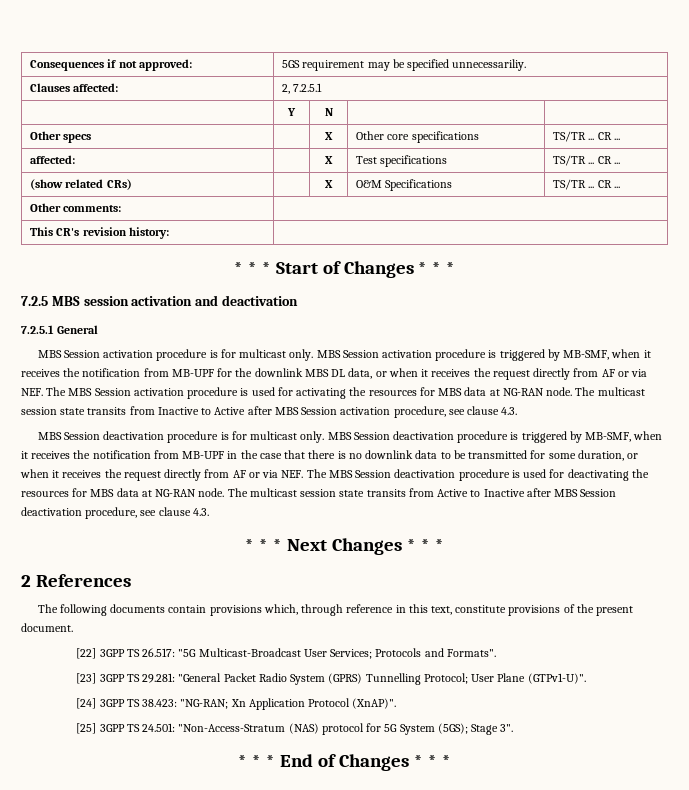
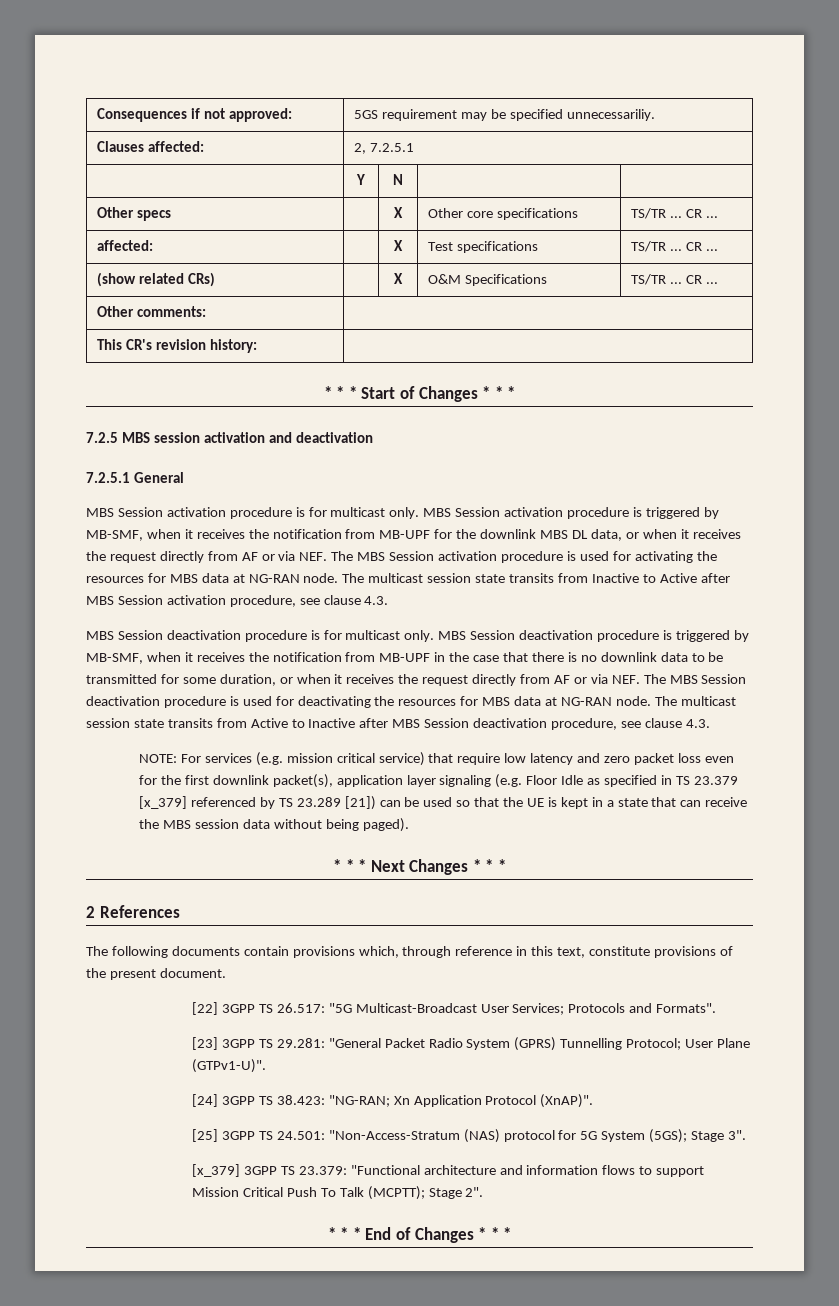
(209, 512) none -> [139,752,734,766] [139,774,738,788] [139,796,748,810] [139,818,409,832] // NOTE: For services (e.g. mission critical service) that require low latency and zero packet loss even for the first downlink packet(s), application layer signaling (e.g. Floor Idle as specified in TS 23.379 [x_379] referenced by TS 23.289 [21]) can be used so that the UE is kept in a state that can receive the MBS session data without being paged).
(514, 728) none -> [192,1164,705,1177] [192,1186,484,1200] // [x_379] 3GPP TS 23.379: "Functional architecture and information flows to support Mission Critical Push To Talk (MCPTT); Stage 2".

